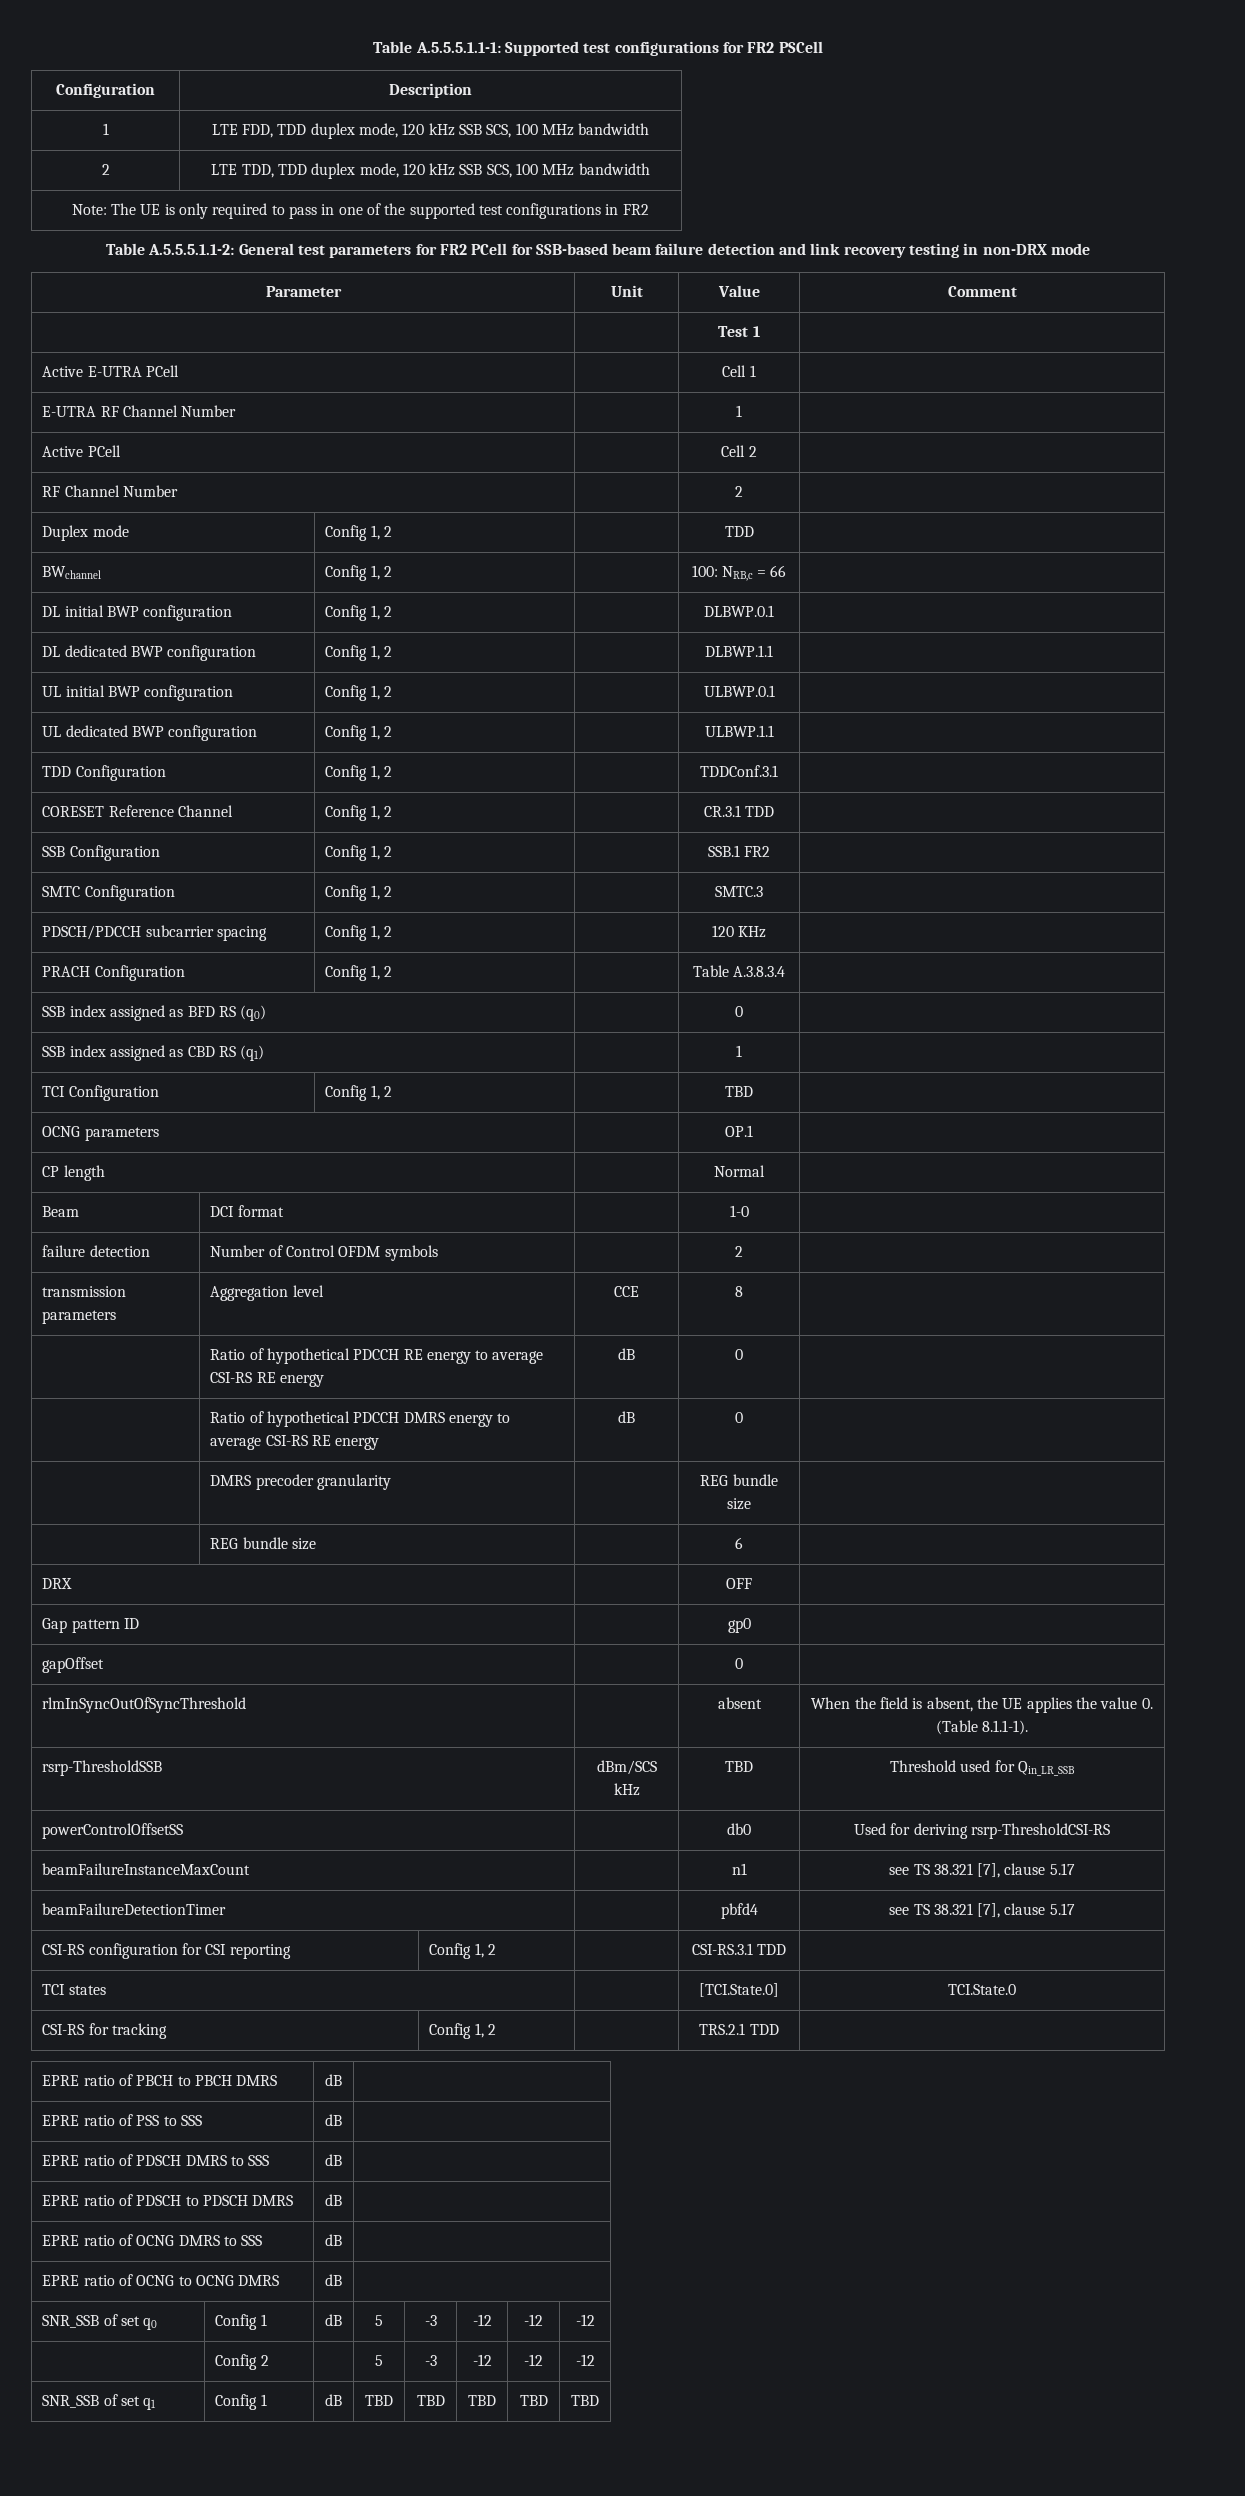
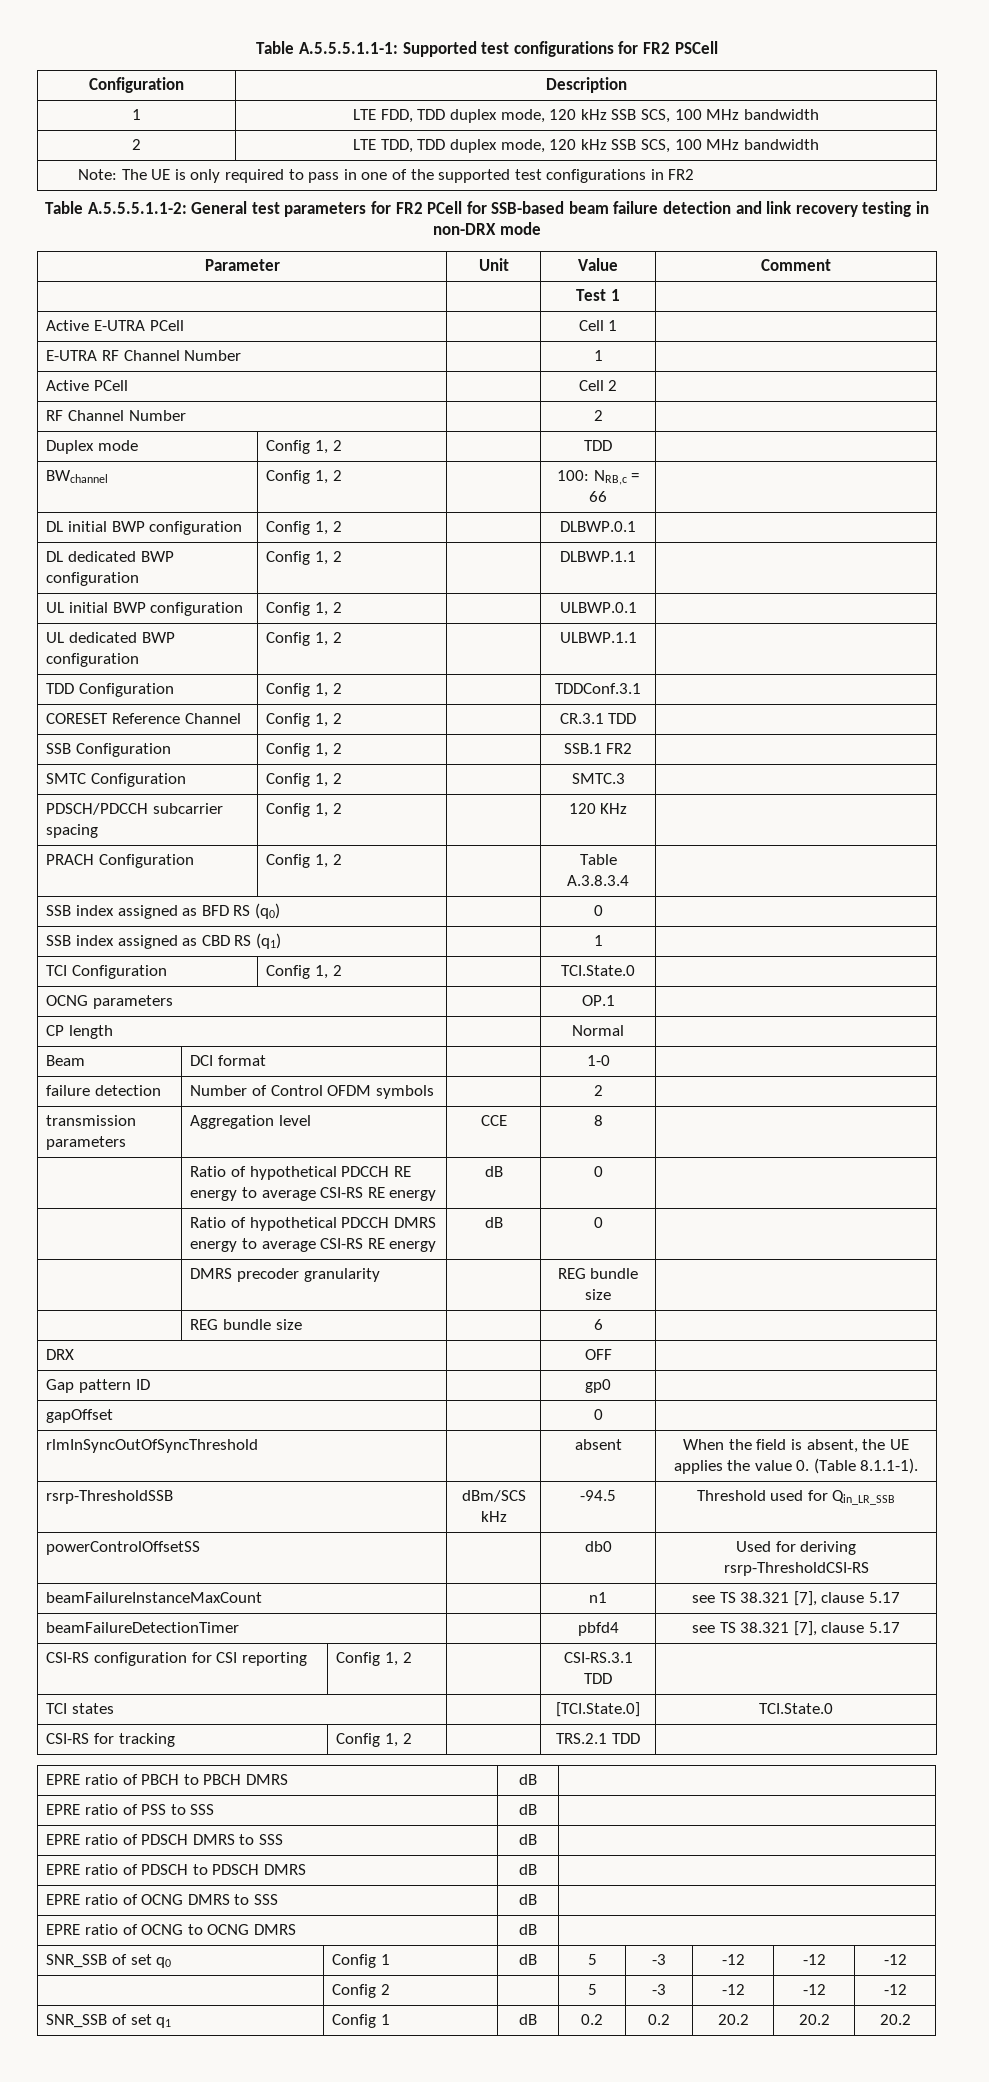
[725,1086,753,1097] TBD -> [561,965,635,976] TCI.State.0
[725,1761,753,1772] TBD -> [580,1490,616,1501] -94.5
[365,2395,393,2406] [416,2395,445,2406] [468,2395,496,2406] [519,2395,548,2406] [571,2395,599,2406] TBD | TBD | TBD | TBD | TBD -> [581,2014,603,2025] [648,2014,670,2025] [717,2014,749,2025] [798,2014,830,2025] [879,2014,911,2025] 0.2 | 0.2 | 20.2 | 20.2 | 20.2

